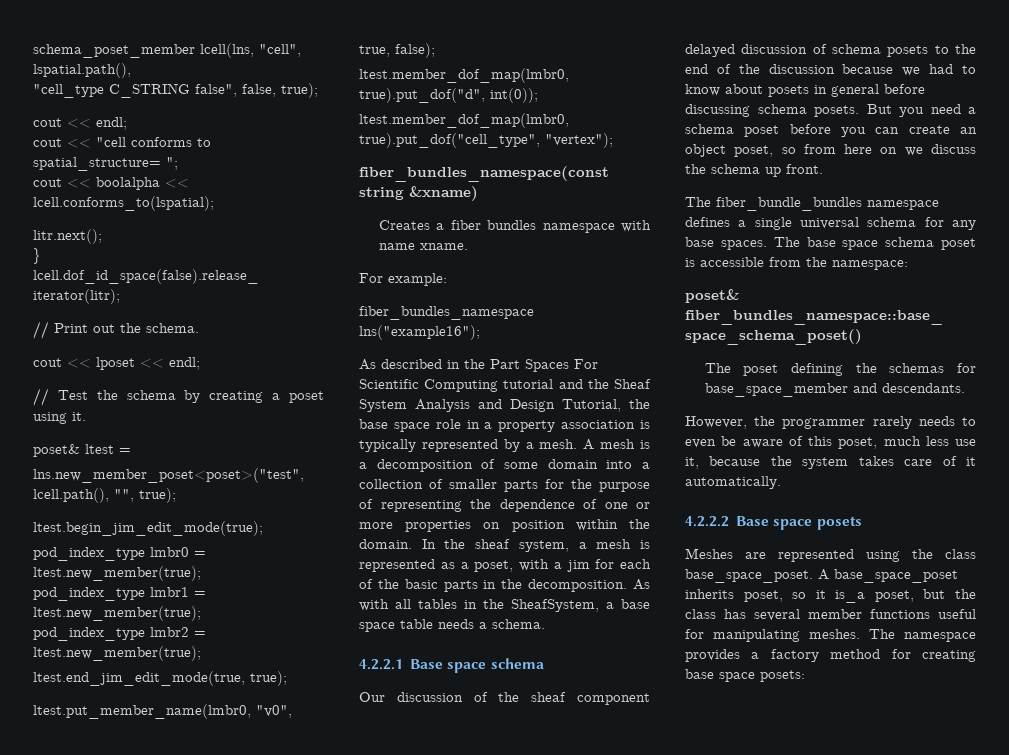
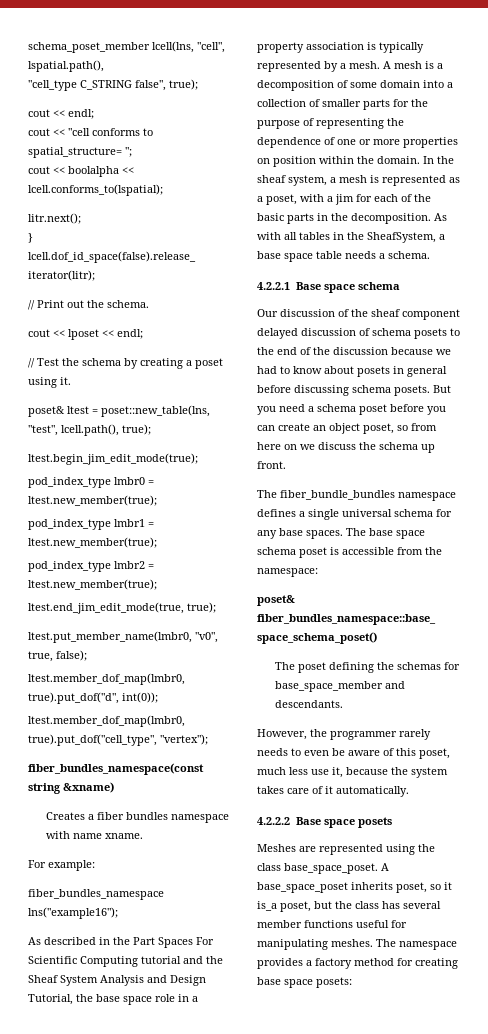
[242,84,276,97] false, -> (166, 85) none
[33,468,304,483] [33,488,134,503] // lns.new_member_poset<poset>("test", lcell.path(), "", -> [101,405,210,417] [28,424,119,436] poset::new_table(lns, "test", lcell.path(),

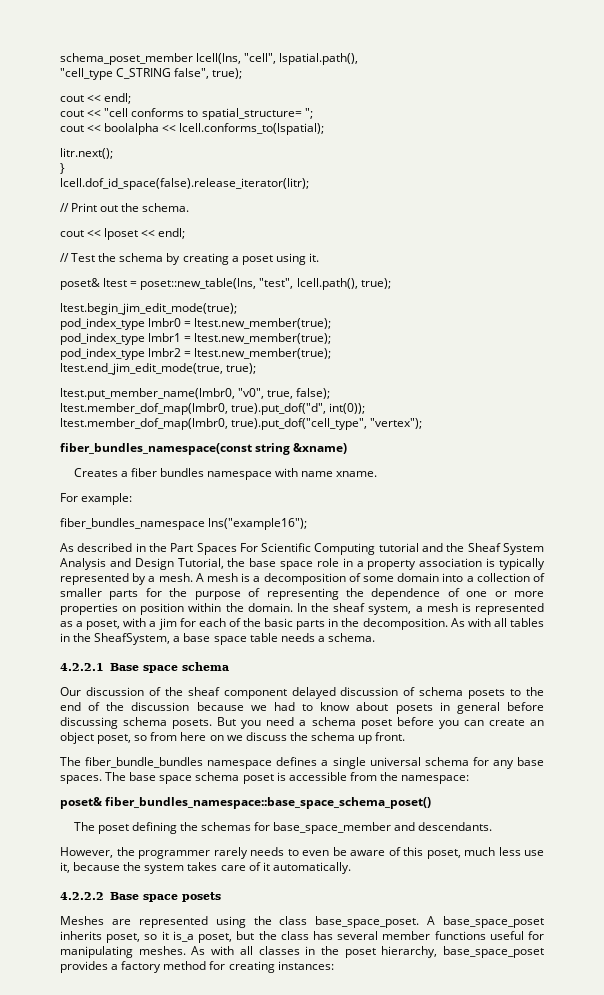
[376,939,457,950] The namespace -> [191,946,544,958] As with all classes in the poset hierarchy, base_space_poset
[257,977,352,988] base space posets: -> [277,961,334,970] instances:

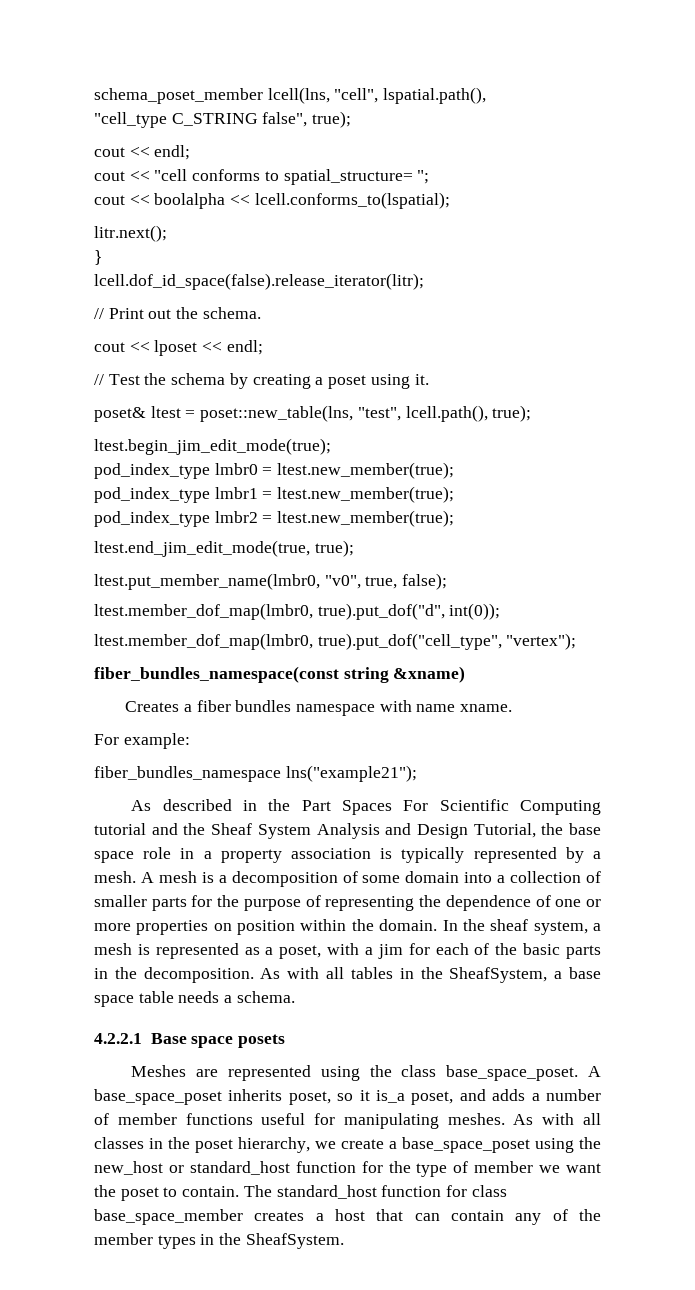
[208,518,308,530] lns("example16"); -> [285,765,417,782] lns("example21");
[181,662,229,671] [60,687,544,699] [60,702,544,714] [60,717,544,729] [60,732,406,744] [60,757,545,769] [60,772,470,784] [60,797,432,809] [73,822,493,834] [60,847,544,859] [60,862,351,874] [60,892,178,902] schema // Our discussion of the sheaf component delayed discussion of schema posets to the end of the discussion because we had to know about posets in general before discussing schema posets. But you need a schema poset before you can create an object poset, so from here on we discuss the schema up front. // The fiber_bundle_bundles namespace defines a single universal schema for any base spaces. The base space schema poset is accessible from the namespace: // poset& fiber_bundles_namespace::base_space_schema_poset() // The poset defining the schemas for base_space_member and descendants. // However, the programmer rarely needs to even be aware of this poset, much less use it, because the system takes care of it automatically. // 4.2.2.2 Base space -> (234, 1042) none
[236,931,379,940] but the class has several -> [459,1089,601,1101] [94,1113,109,1125] and adds a number of
[442,946,544,958] [60,961,334,973] base_space_poset provides a factory method for creating instances: -> [315,1137,601,1153] [94,1161,601,1177] [94,1185,507,1201] [94,1209,601,1225] [94,1233,344,1249] we create a base_space_poset using the new_host or standard_host function for the type of member we want the poset to contain. The standard_host function for class base_space_member creates a host that can contain any of the member types in the SheafSystem.

